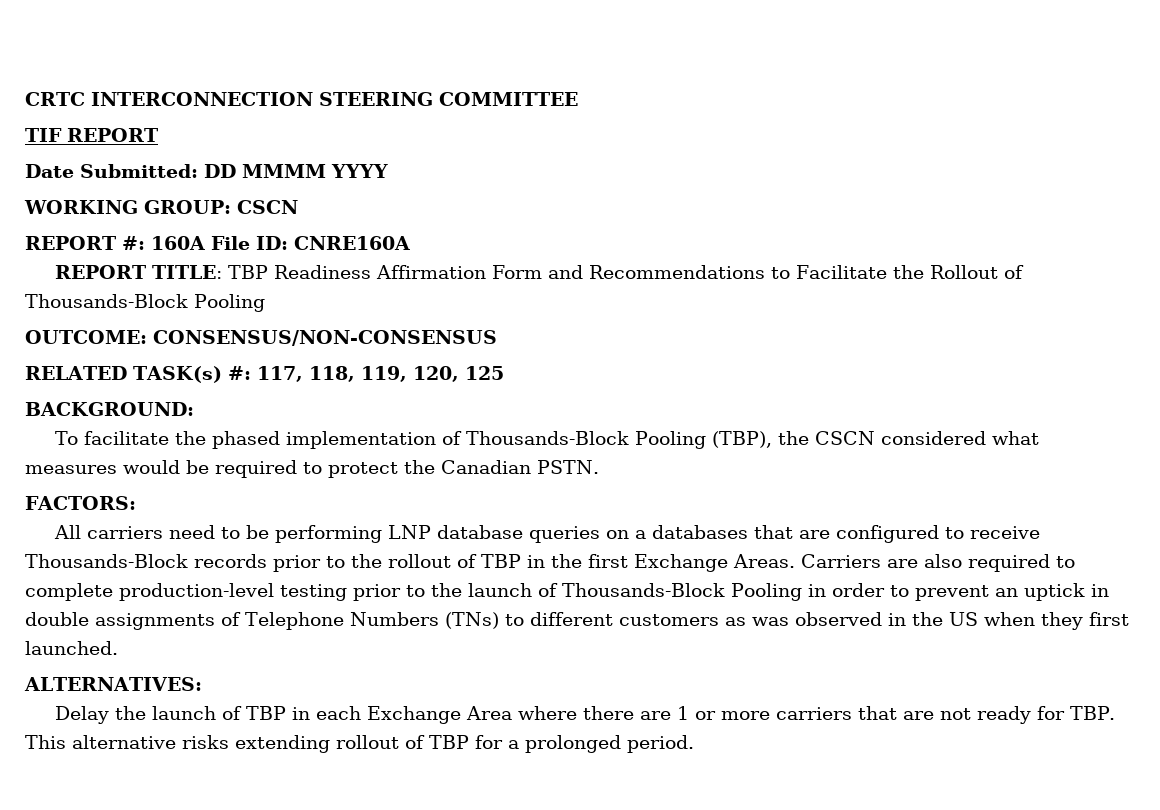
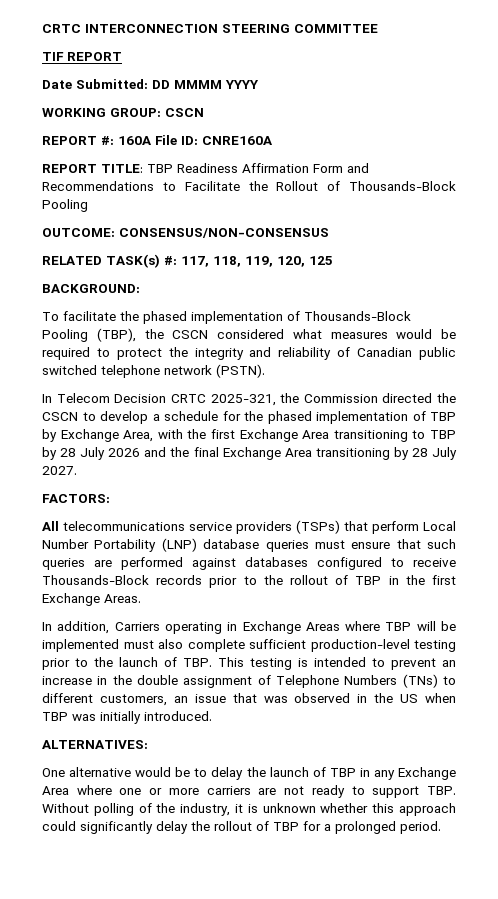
[441,460,599,474] [25,496,136,510] [53,525,830,543] Canadian PSTN. // FACTORS: // All carriers need to be performing LNP database queries on a databases that are -> [194,347,457,360] [42,364,265,378] [42,393,456,406] [42,411,456,424] [42,429,457,442] [42,447,457,460] [42,466,77,475] [42,494,110,503] [42,520,456,534] [42,538,456,552] [42,557,308,570] integrity and reliability of Canadian public switched telephone network (PSTN). // In Telecom Decision CRTC 2025-321, the Commission directed the CSCN to develop a schedule for the phased implementation of TBP by Exchange Area, with the first Exchange Area transitioning to TBP by 28 July 2026 and the final Exchange Area transitioning by 28 July 2027. // FACTORS: // All telecommunications service providers (TSPs) that perform Local Number Portability (LNP) database queries must ensure that such queries are performed against databases
[801,554,1075,572] [25,583,113,601] Carriers are also required to complete -> [42,621,457,634] [42,639,306,652] // In addition, Carriers operating in Exchange Areas where TBP will be implemented must also complete sufficient
[562,583,1109,601] [25,612,215,630] Thousands-Block Pooling in order to prevent an uptick in double assignments -> [183,657,456,670] [42,675,253,688] TBP. This testing is intended to prevent an increase in the double assignment
[618,614,746,626] customers as -> [99,693,257,706] customers, an issue that
[1040,612,1129,630] [25,641,118,655] [24,677,202,691] [54,706,109,724] they first launched. // ALTERNATIVES: // Delay -> [42,711,212,724] [42,740,148,749] [42,767,244,780] TBP was initially introduced. // ALTERNATIVES: // One alternative would be to delay
[315,706,361,720] each -> [373,770,395,780] any
[582,706,689,720] there are 1 -> [119,788,142,795] one
[857,706,897,720] that -> (251, 790) none
[1036,706,1116,720] [25,735,330,753] for TBP. This alternative risks extending -> [351,786,456,798] [42,803,457,816] [42,821,210,834] to support TBP. Without polling of the industry, it is unknown whether this approach could significantly delay the

